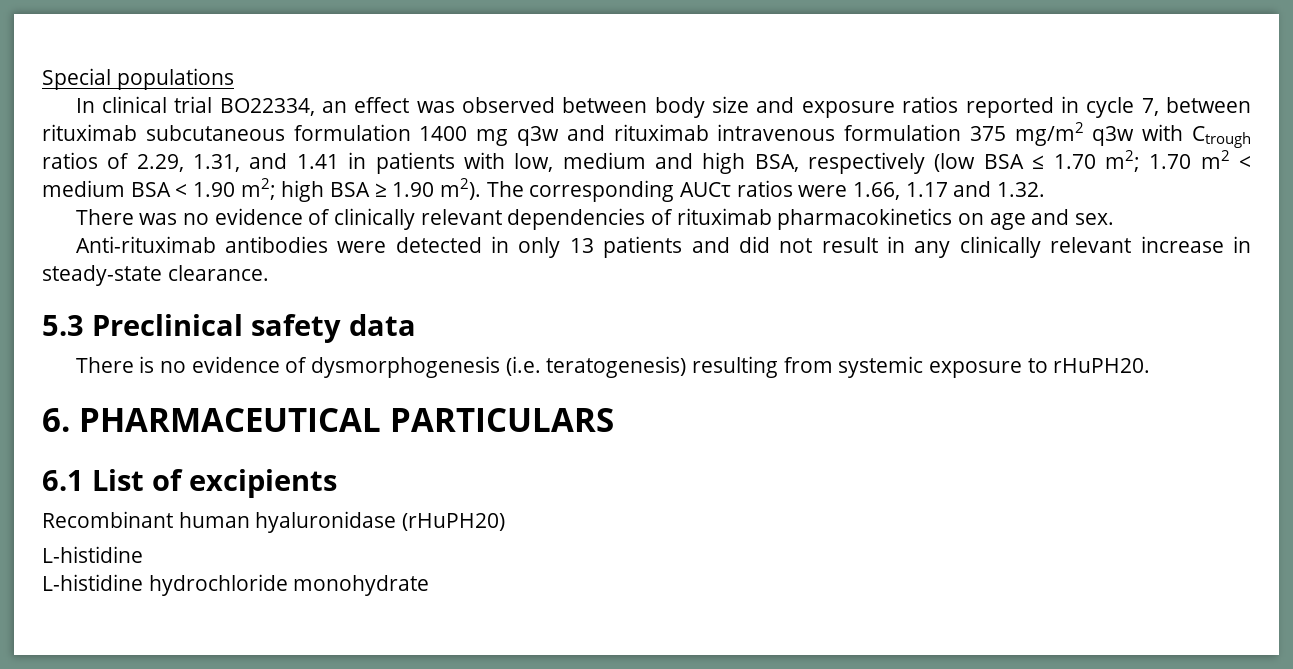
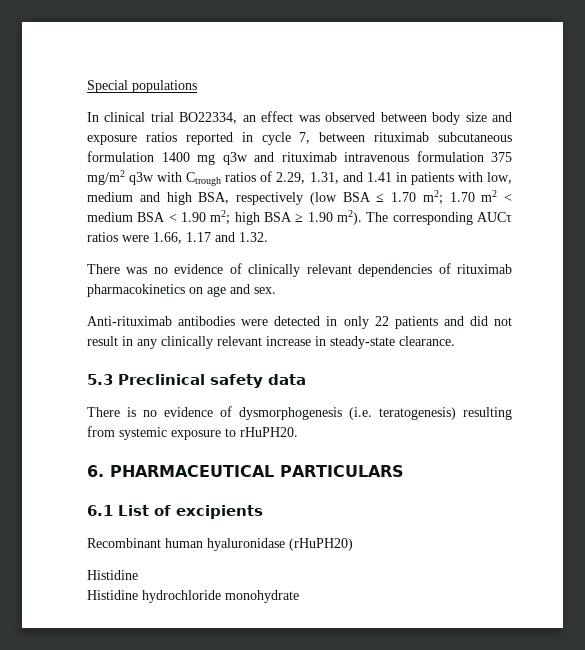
[569,238,594,253] 13 -> [374,316,389,326] 22
[42,546,143,563] [42,574,143,591] L-histidine // L-histidine -> [87,570,138,580] [87,590,138,600] Histidine // Histidine

